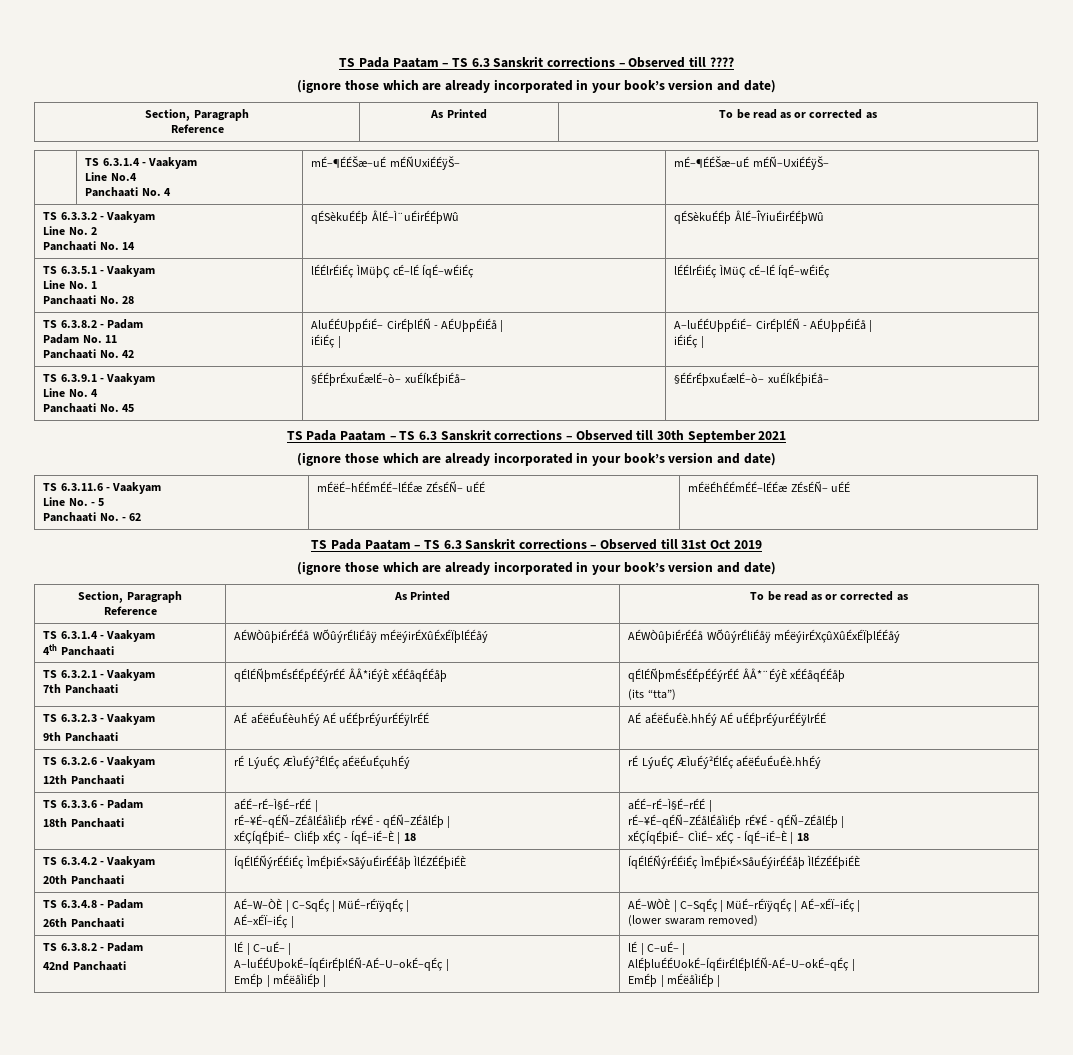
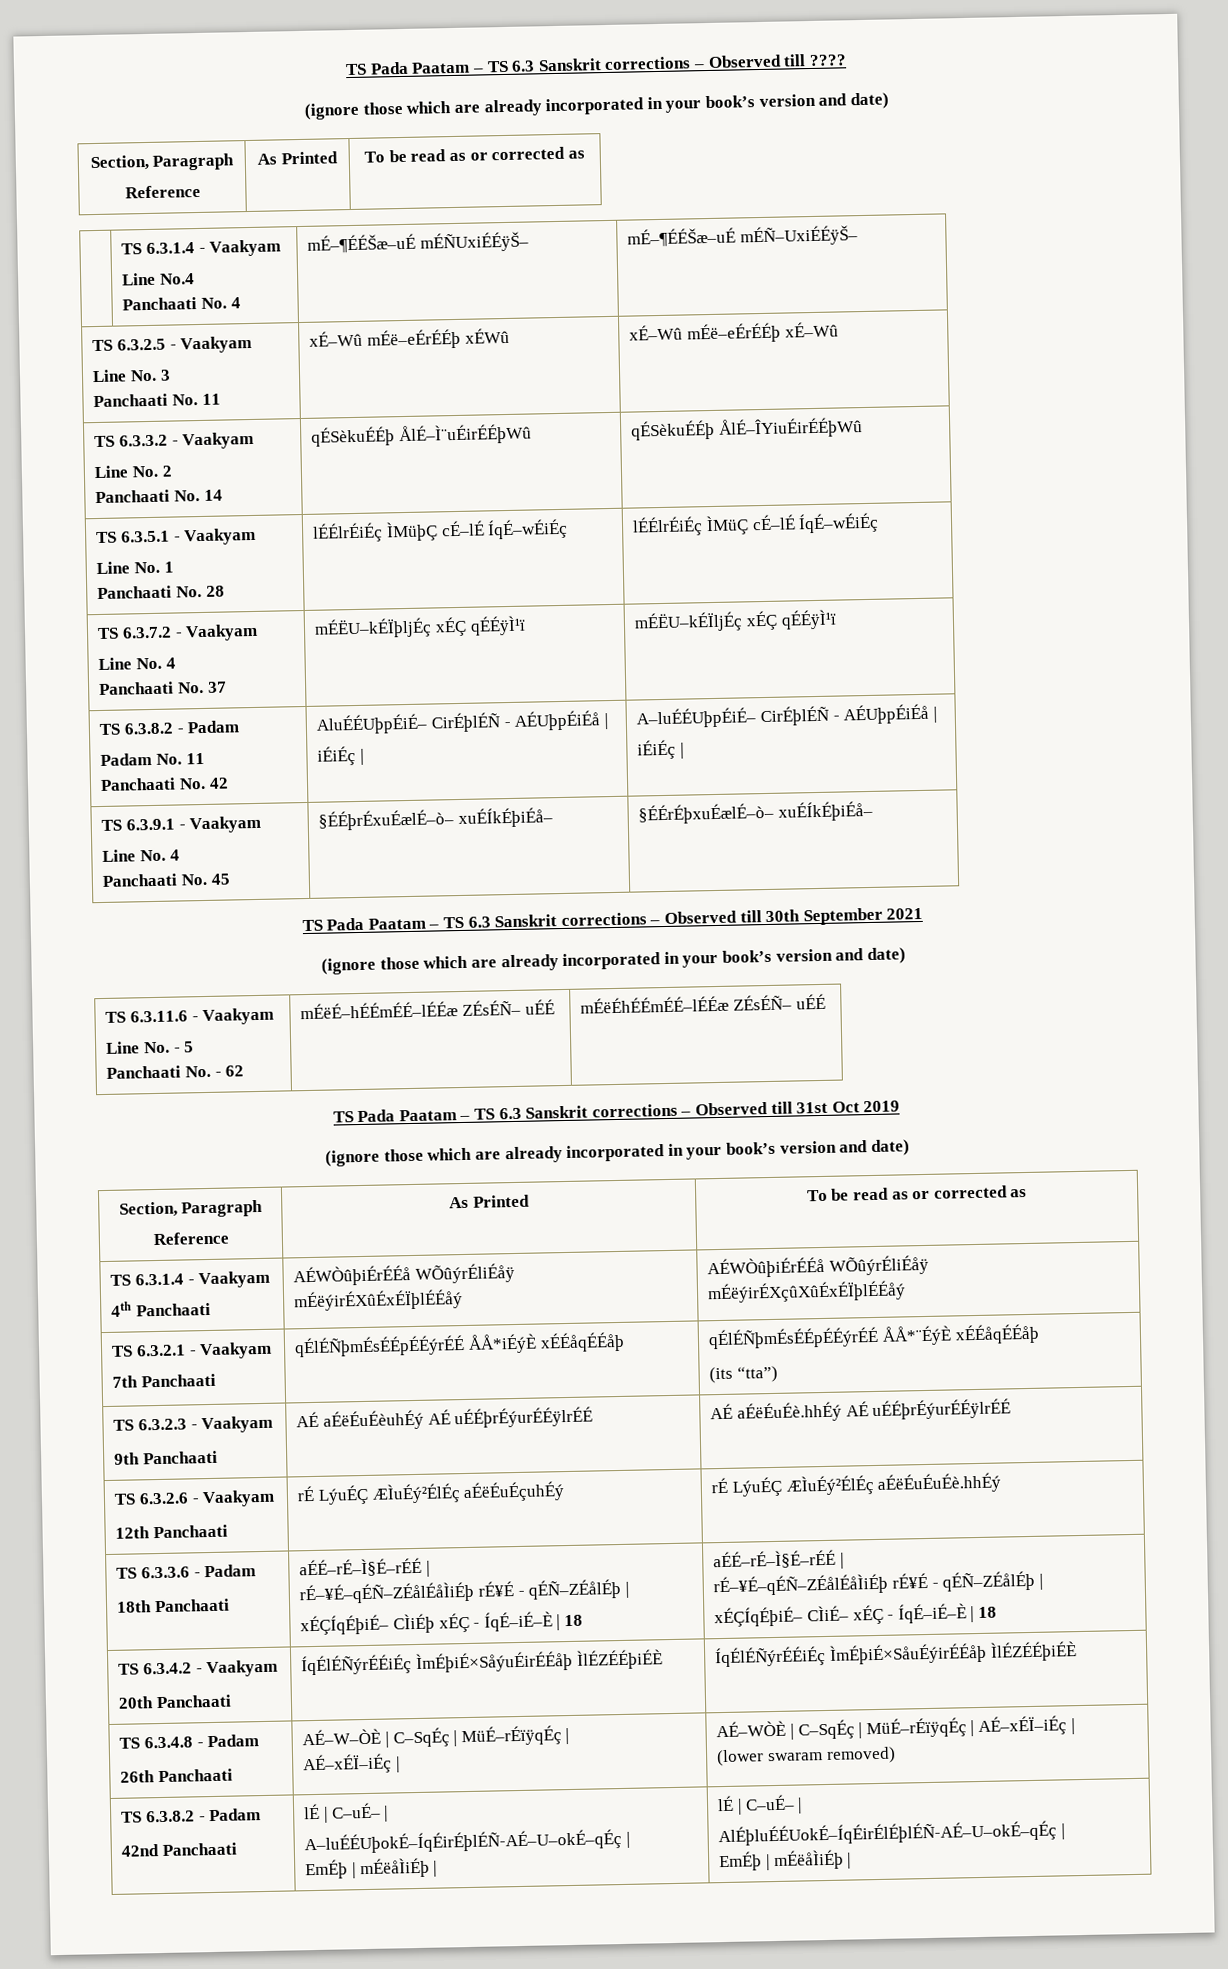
(829, 163) none -> [92,335,253,354] [92,369,171,383] [93,393,221,408] [309,327,510,350] [629,321,839,344] // TS 6.3.2.5 - Vaakyam // Line No. 3 // Panchaati No. 11 | xÉ–Wû mÉë–eÉrÉÉþ xÉWû | xÉ–Wû mÉë–eÉrÉÉþ xÉ–Wû
(831, 271) none -> [97,623,259,642] [98,657,176,671] [99,681,227,696] [314,615,526,639] [634,609,837,633] // TS 6.3.7.2 - Vaakyam // Line No. 4 // Panchaati No. 37 | mÉËU–kÉÏþljÉç xÉÇ qÉÉÿÌ¹ï | mÉËU–kÉÏljÉç xÉÇ qÉÉÿÌ¹ï

